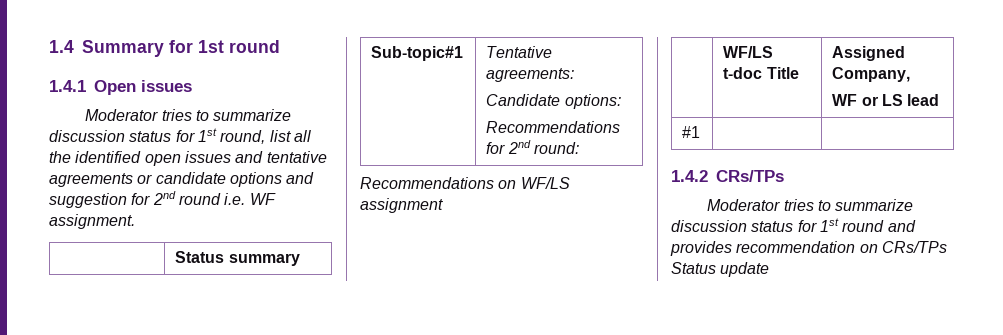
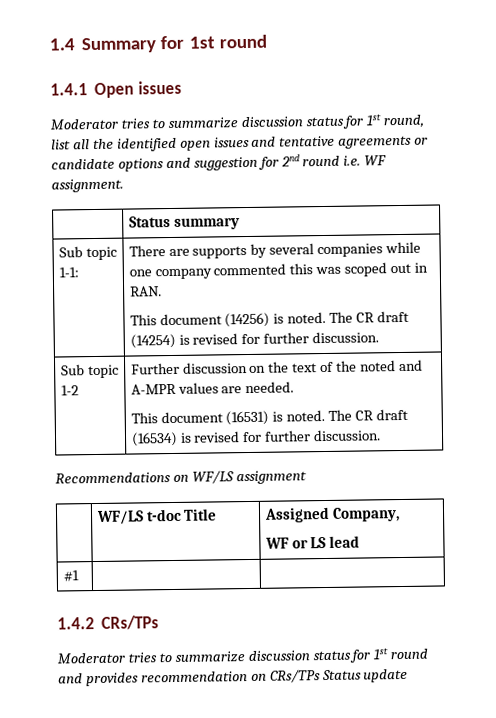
[371,46,464,61] [486,46,553,58] [486,68,575,82] [486,94,621,109] [486,121,621,133] [486,140,579,154] Sub-topic#1 | Tentative agreements: // Candidate options: // Recommendations for 2nd round: -> [58,246,117,261] [58,267,79,278] [128,241,422,259] [128,262,429,280] [129,286,162,297] [129,310,410,328] [129,331,380,349] [60,364,119,379] [60,385,79,396] [130,359,423,375] [130,381,295,395] [130,408,409,426] [130,429,382,447] Sub topic 1-1: | There are supports by several companies while one company commented this was scoped out in RAN. // This document (14256) is noted. The CR draft (14254) is revised for further discussion. // Sub topic 1-2 | Further discussion on the text of the noted and A-MPR values are needed. // This document (16531) is noted. The CR draft (16534) is revised for further discussion.

